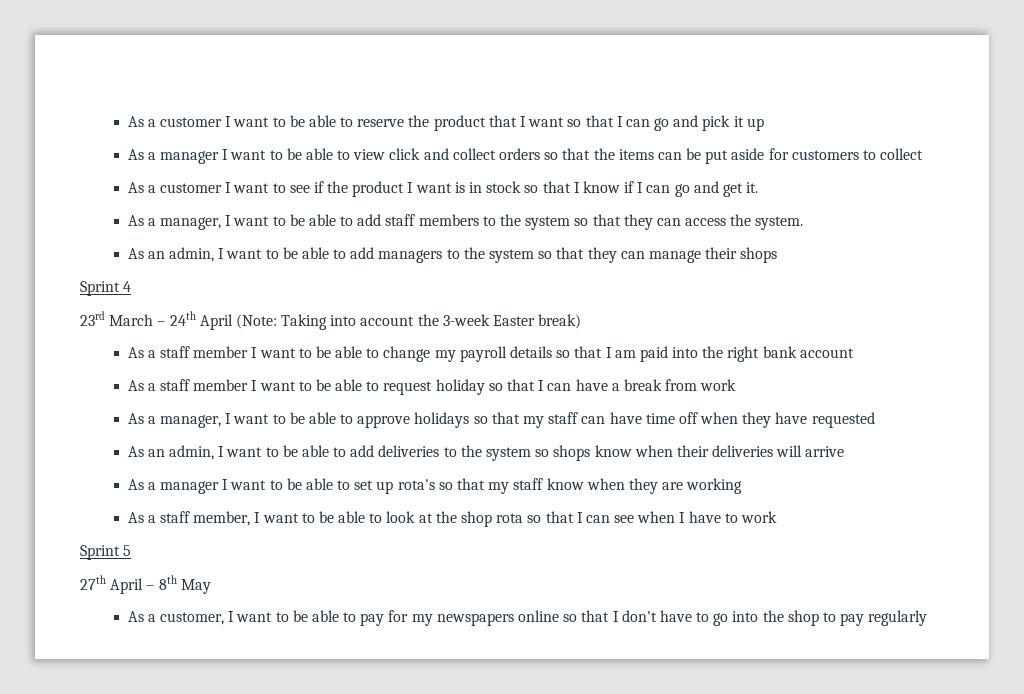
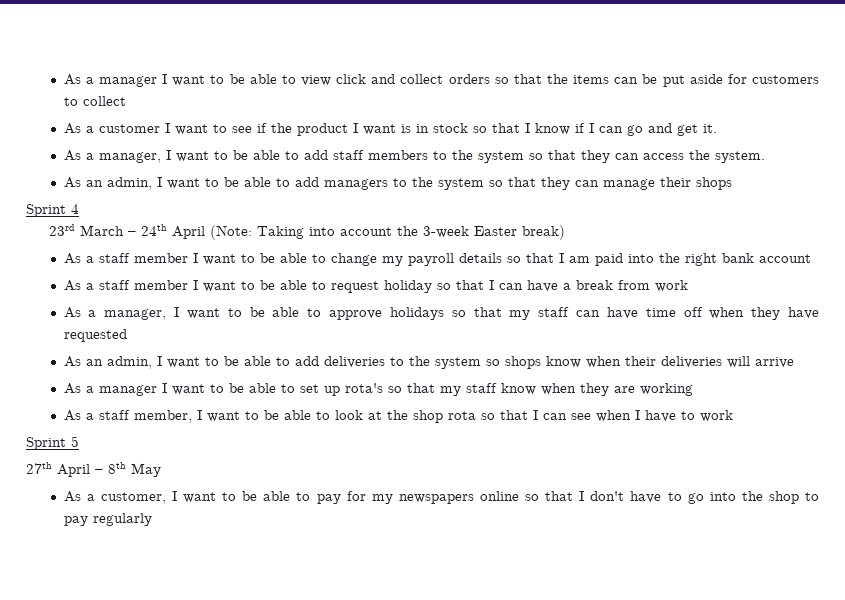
[127,115,764,131] [127,149,156,160] As a customer I want to be able to reserve the product that I want so that I can go and pick it up // As a -> [63,74,94,85] As a

